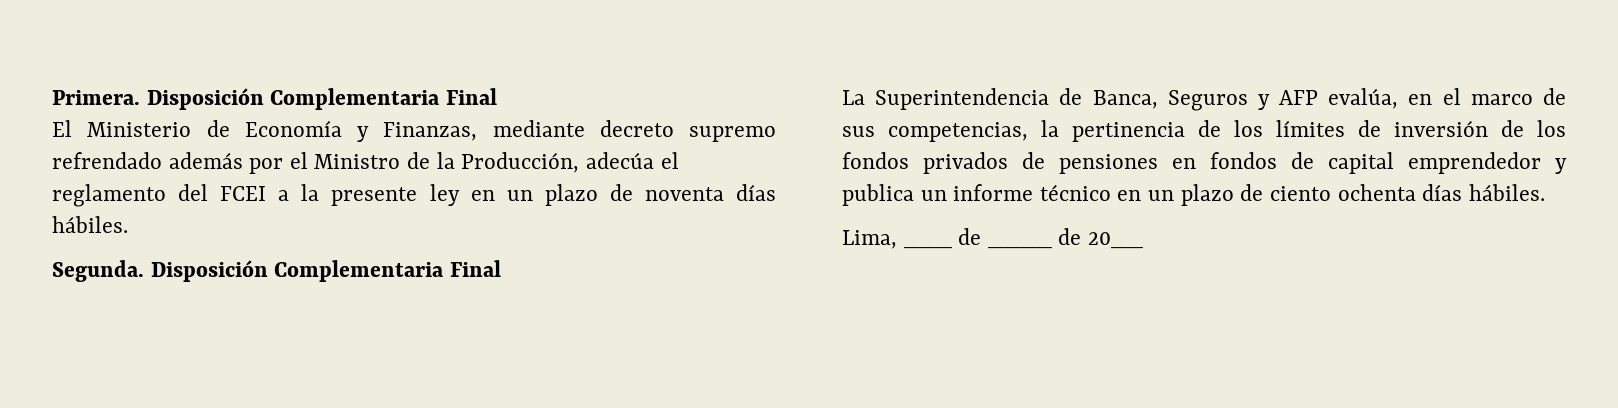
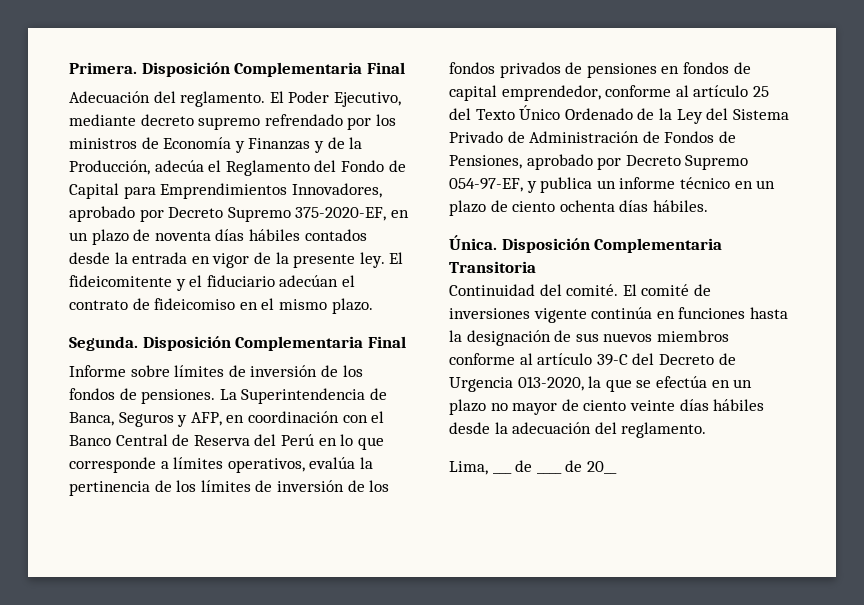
[52,120,776,142] [52,152,401,174] El Ministerio de Economía y Finanzas, mediante decreto supremo refrendado además por el Ministro -> [69,91,401,107] [69,114,396,130] [69,137,324,153] Adecuación del reglamento. El Poder Ejecutivo, mediante decreto supremo refrendado por los ministros de Economía y Finanzas y
[52,184,460,207] reglamento del FCEI a la presente ley -> [225,160,406,176] [69,183,382,199] [69,206,387,222] Reglamento del Fondo de Capital para Emprendimientos Innovadores, aprobado por Decreto Supremo 375-2020-EF,
[52,216,128,233] [52,260,501,282] hábiles. // Segunda. Disposición Complementaria Final // -> [248,229,367,241] [69,252,404,268] [69,275,355,291] [69,298,373,314] [69,336,406,351] [69,365,363,377] [69,388,216,404] hábiles contados desde la entrada en vigor de la presente ley. El fideicomitente y el fiduciario adecúan el contrato de fideicomiso en el mismo plazo. // Segunda. Disposición Complementaria Final // Informe sobre límites de inversión de los fondos de pensiones.
[1279,88,1566,109] [842,122,1028,142] AFP evalúa, en el marco de sus competencias, -> [190,411,385,426] [69,434,384,450] [69,457,356,473] AFP, en coordinación con el Banco Central de Reserva del Perú en lo que corresponde a límites operativos, evalúa
[1408,152,1541,174] emprendedor -> [501,85,769,101] [449,105,789,124] [449,131,736,143] [449,154,749,170] [449,178,523,192] emprendedor, conforme al artículo 25 del Texto Único Ordenado de la Ley del Sistema Privado de Administración de Fondos de Pensiones, aprobado por Decreto Supremo 054-97-EF,
(1545, 192) none -> [449,235,723,253] [449,261,536,273] [449,284,711,296] [449,307,788,323] [449,330,729,346] [449,353,736,366] [449,376,753,392] [449,399,765,415] [449,422,707,438] // Única. Disposición Complementaria Transitoria // Continuidad del comité. El comité de inversiones vigente continúa en funciones hasta la designación de sus nuevos miembros conforme al artículo 39-C del Decreto de Urgencia 013-2020, la que se efectúa en un plazo no mayor de ciento veinte días hábiles desde la adecuación del reglamento.

